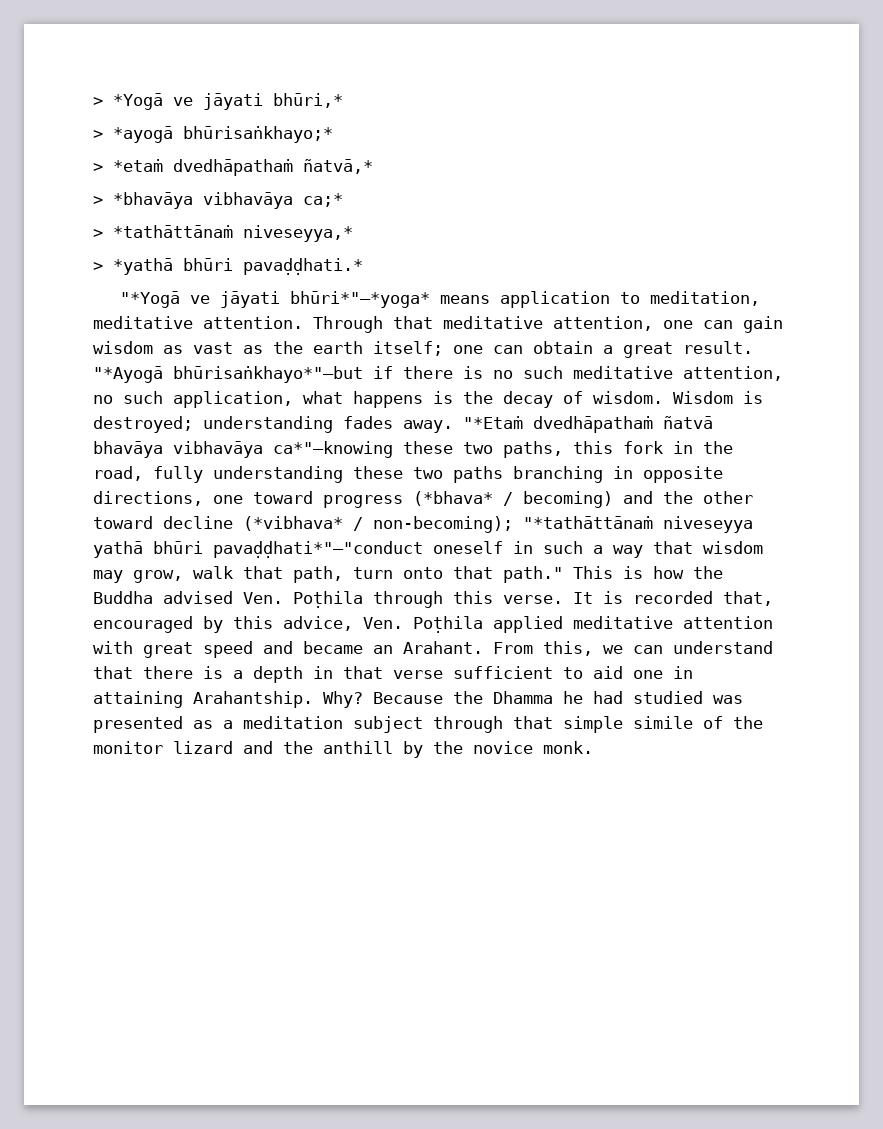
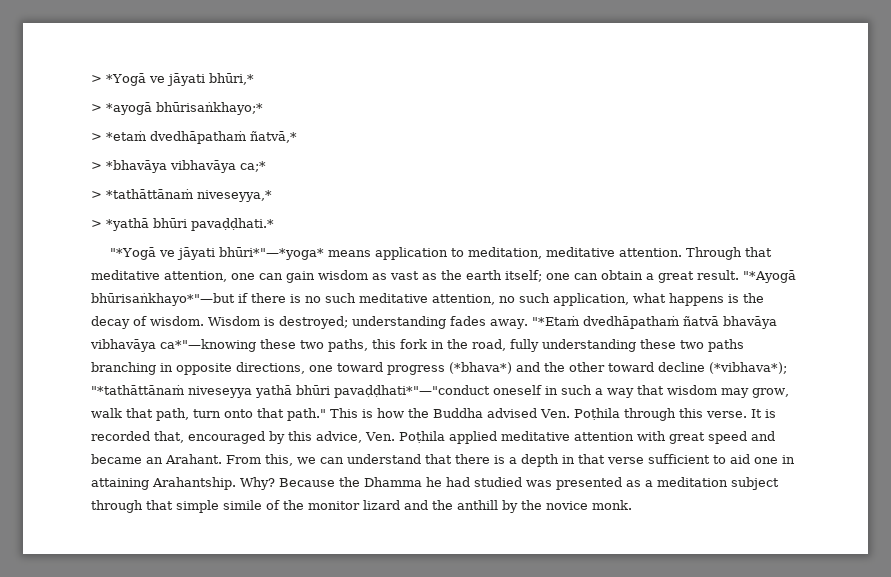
[413,491,613,508] (*bhava* / becoming) -> [449,362,512,374] (*bhava*)
[243,516,513,533] (*vibhava* / non-becoming); -> [709,362,787,374] (*vibhava*);

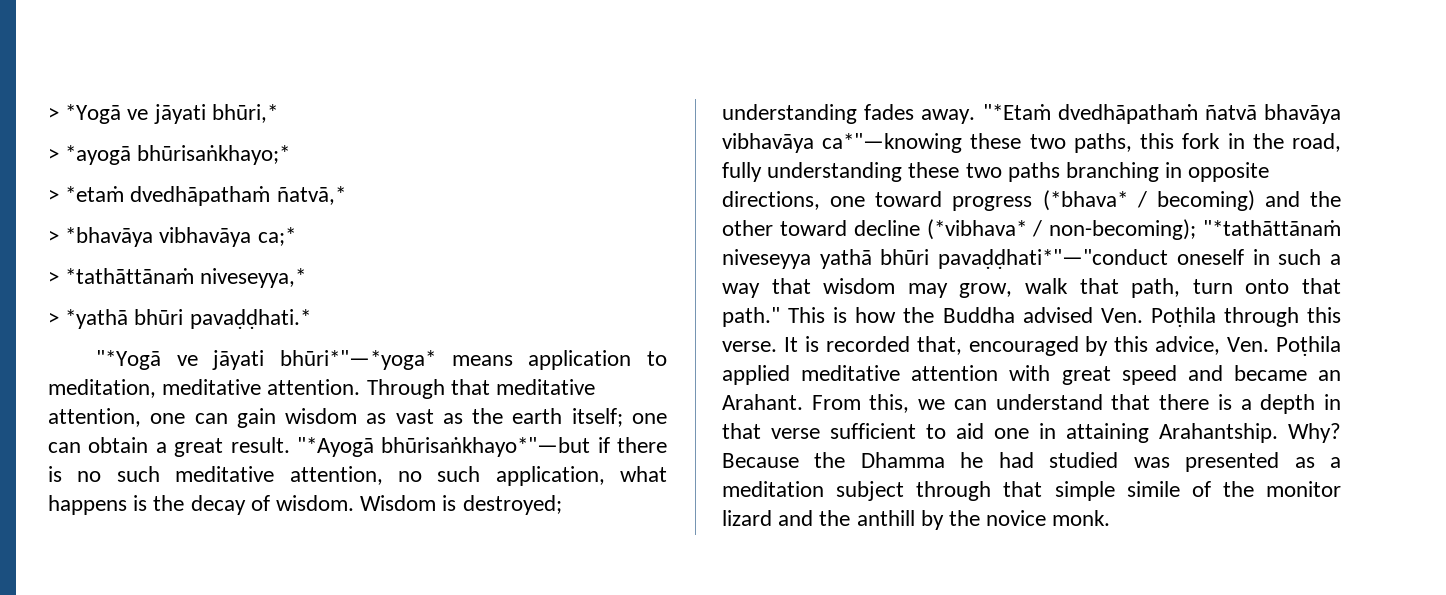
[449,362,512,374] (*bhava*) -> [1042,190,1255,211] (*bhava* / becoming)
[709,362,787,374] (*vibhava*); -> [926,219,1197,240] (*vibhava* / non-becoming);

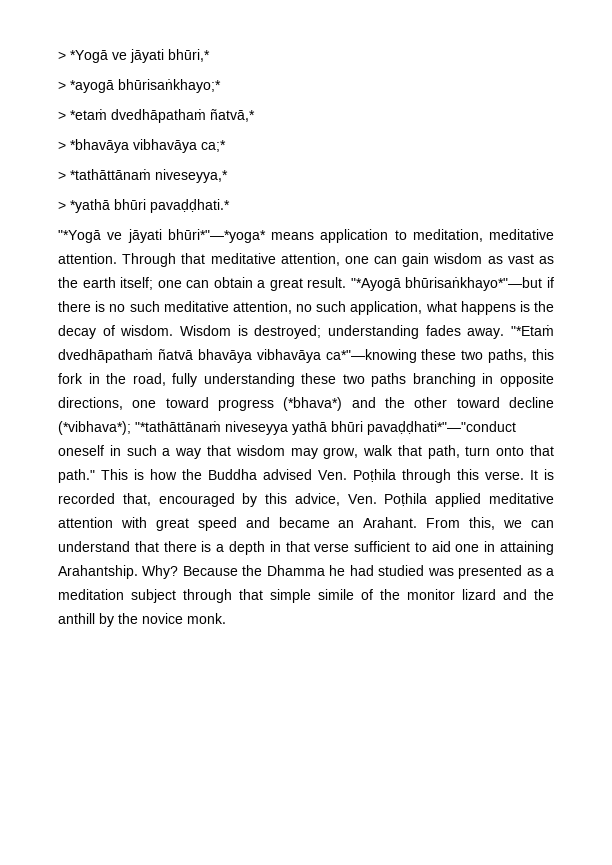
[1042,190,1255,211] (*bhava* / becoming) -> [283,397,343,411] (*bhava*)
[926,219,1197,240] (*vibhava* / non-becoming); -> [58,421,131,435] (*vibhava*);

